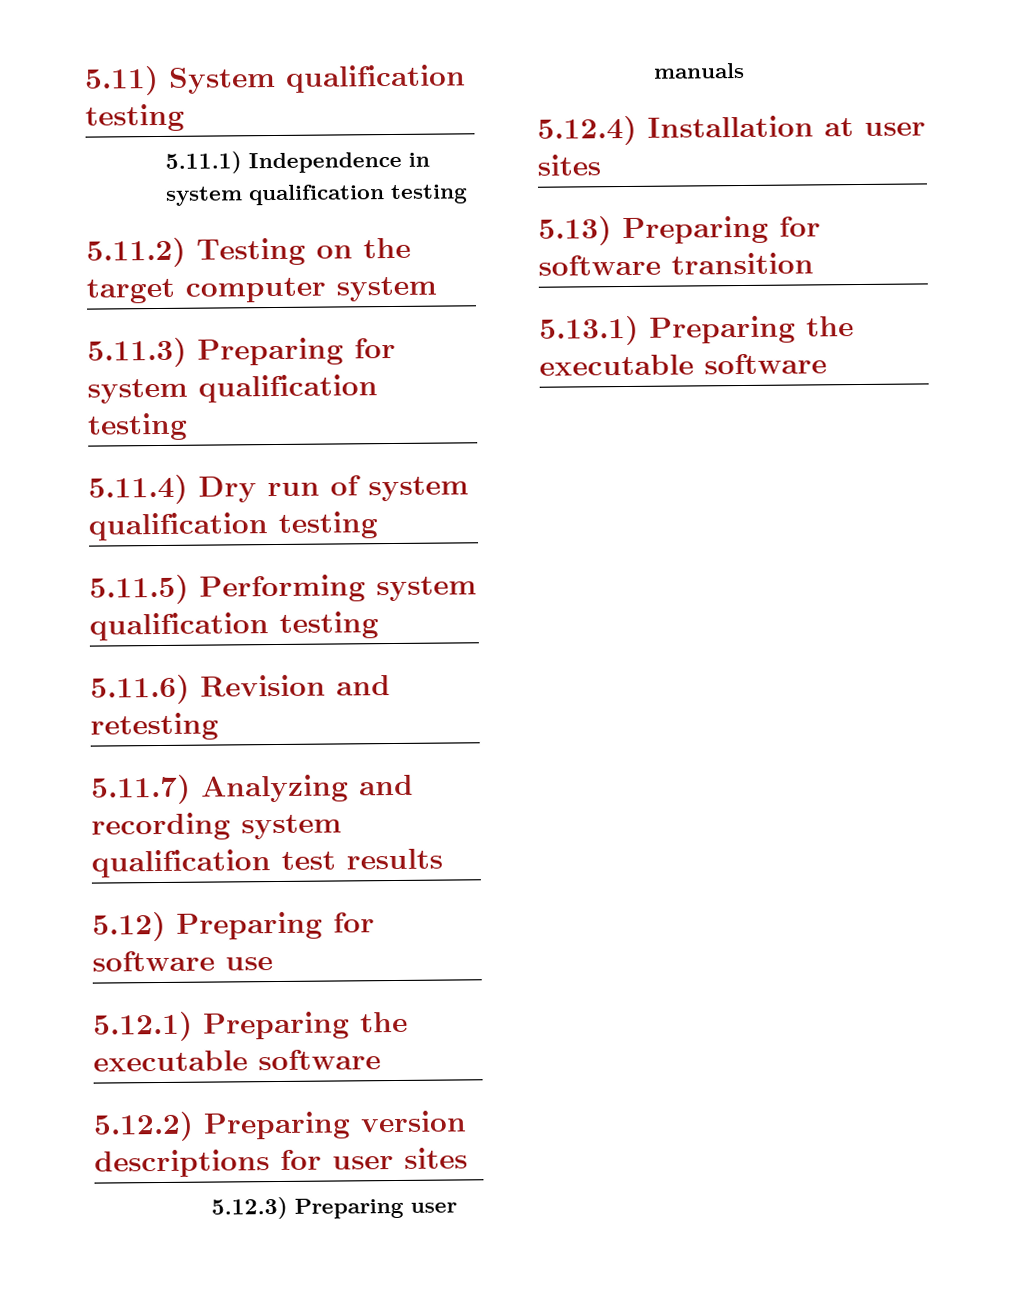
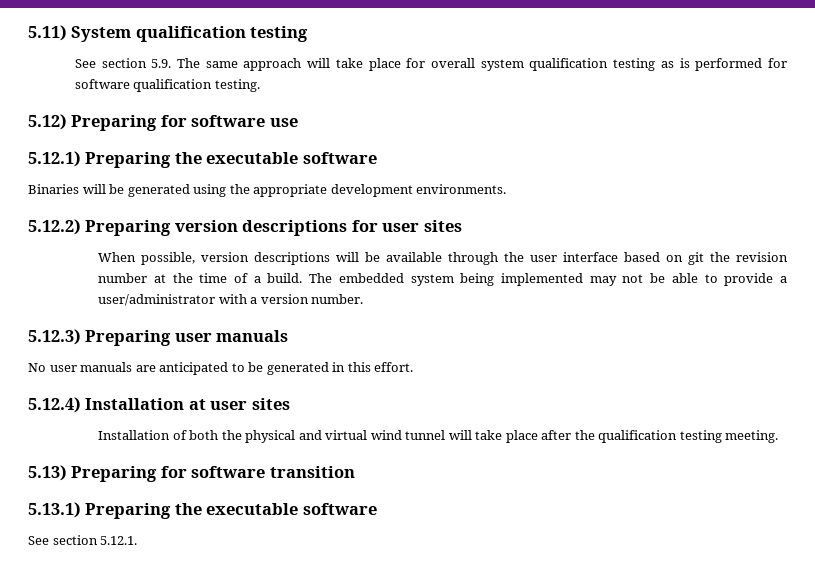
[164,151,430,174] [164,184,468,206] [86,237,411,268] [86,276,437,304] [87,337,396,368] [87,374,378,404] [87,412,188,441] [88,474,469,505] [88,511,378,541] [89,574,477,605] [89,611,379,641] [90,674,391,705] [90,712,219,741] [91,774,414,805] [91,812,342,841] [91,848,443,878] 5.11.1) Independence in system qualification testing // 5.11.2) Testing on the target computer system // 5.11.3) Preparing for system qualification testing // 5.11.4) Dry run of system qualification testing // 5.11.5) Performing system qualification testing // 5.11.6) Revision and retesting // 5.11.7) Analyzing and recording system qualification test results -> [74,58,787,71] [74,79,260,92] See section 5.9. The same approach will take place for overall system qualification testing as is performed for software qualification testing.
(381, 1060) none -> [28,184,507,197] // Binaries will be generated using the appropriate development environments.
[210,1196,457,1220] [652,62,745,79] 5.12.3) Preparing user manuals -> [98,252,789,265] [98,273,787,286] [98,294,364,306] [28,329,289,346] [28,362,414,375] When possible, version descriptions will be available through the user interface based on git the revision number at the time of a build. The embedded system being implemented may not be able to provide a user/administrator with a version number. // 5.12.3) Preparing user manuals // No user manuals are anticipated to be generated in this effort.
(601, 165) none -> [98,430,779,443] // Installation of both the physical and virtual wind tunnel will take place after the qualification testing meeting.
(827, 364) none -> [28,535,138,545] // See section 5.12.1.

